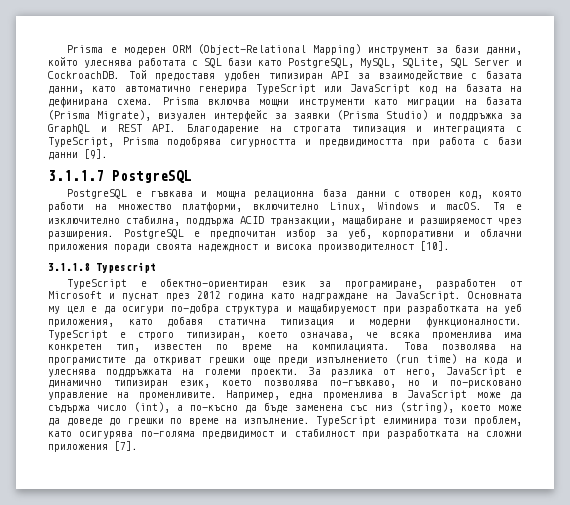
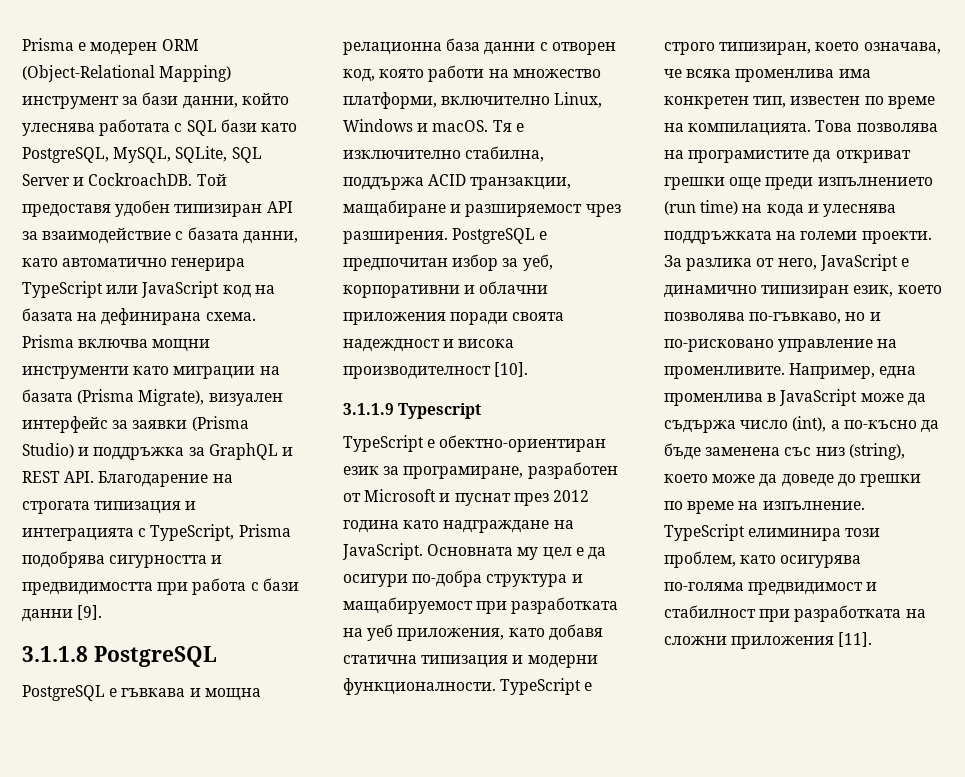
[48,170,104,181] 3.1.1.7 -> [22,646,88,662] 3.1.1.8
[48,263,90,271] 3.1.1.8 -> [343,403,394,415] 3.1.1.9
[114,441,138,451] [7]. -> [838,632,873,647] [11].

